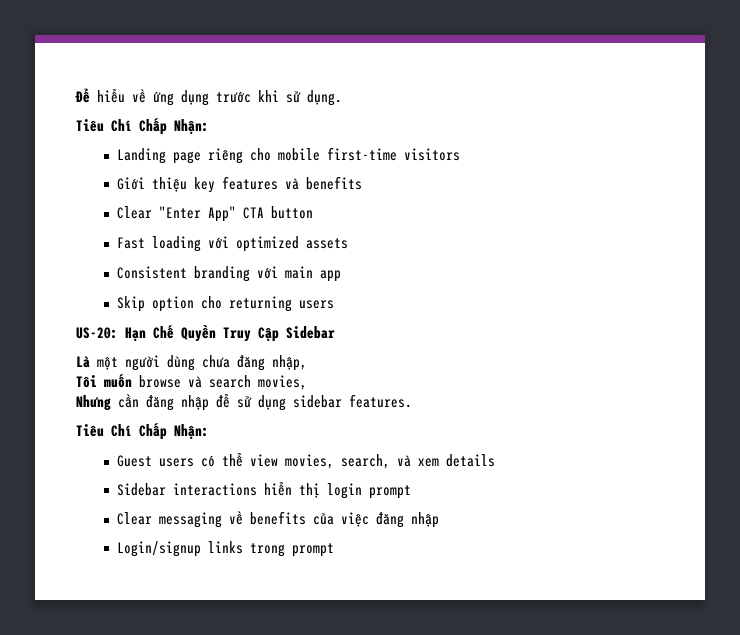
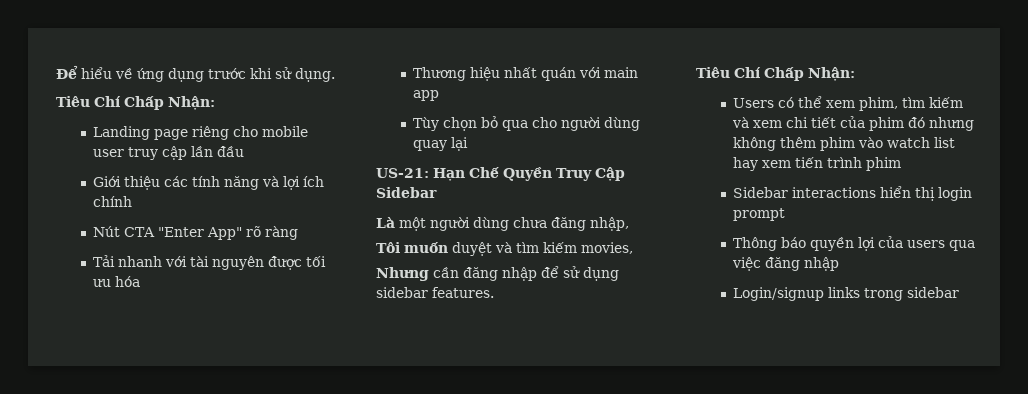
[327,147,461,161] [117,176,363,193] [117,206,314,222] [117,236,349,252] [117,266,342,282] [117,296,335,312] [76,327,118,339] first-time visitors // Giới thiệu key features và benefits // Clear "Enter App" CTA button // Fast loading với optimized assets // Consistent branding với main app // Skip option cho returning users // US-20: -> [92,146,244,160] [92,176,324,190] [92,196,132,207] [92,226,298,240] [92,255,326,270] [92,276,140,287] [412,67,638,81] [412,90,439,101] [412,116,640,131] [412,137,468,151] [376,168,429,178] user truy cập lần đầu // Giới thiệu các tính năng và lợi ích chính // Nút CTA "Enter App" rõ ràng // Tải nhanh với tài nguyên được tối ưu hóa // Thương hiệu nhất quán với main app // Tùy chọn bỏ qua cho người dùng quay lại // US-21:
[139,375,251,388] browse và search -> [451,242,577,256] duyệt và tìm kiếm
[117,452,496,469] Guest users có thể view movies, search, và xem details -> [732,96,963,111] [731,116,974,131] [732,137,955,151] [732,157,901,171] Users có thể xem phim, tìm kiếm và xem chi tiết của phim đó nhưng không thêm phim vào watch list hay xem tiến trình phim
[117,511,335,528] Clear messaging về benefits của -> [732,236,975,251] Thông báo quyền lợi của users qua
[292,543,335,557] prompt -> [906,287,959,298] sidebar

